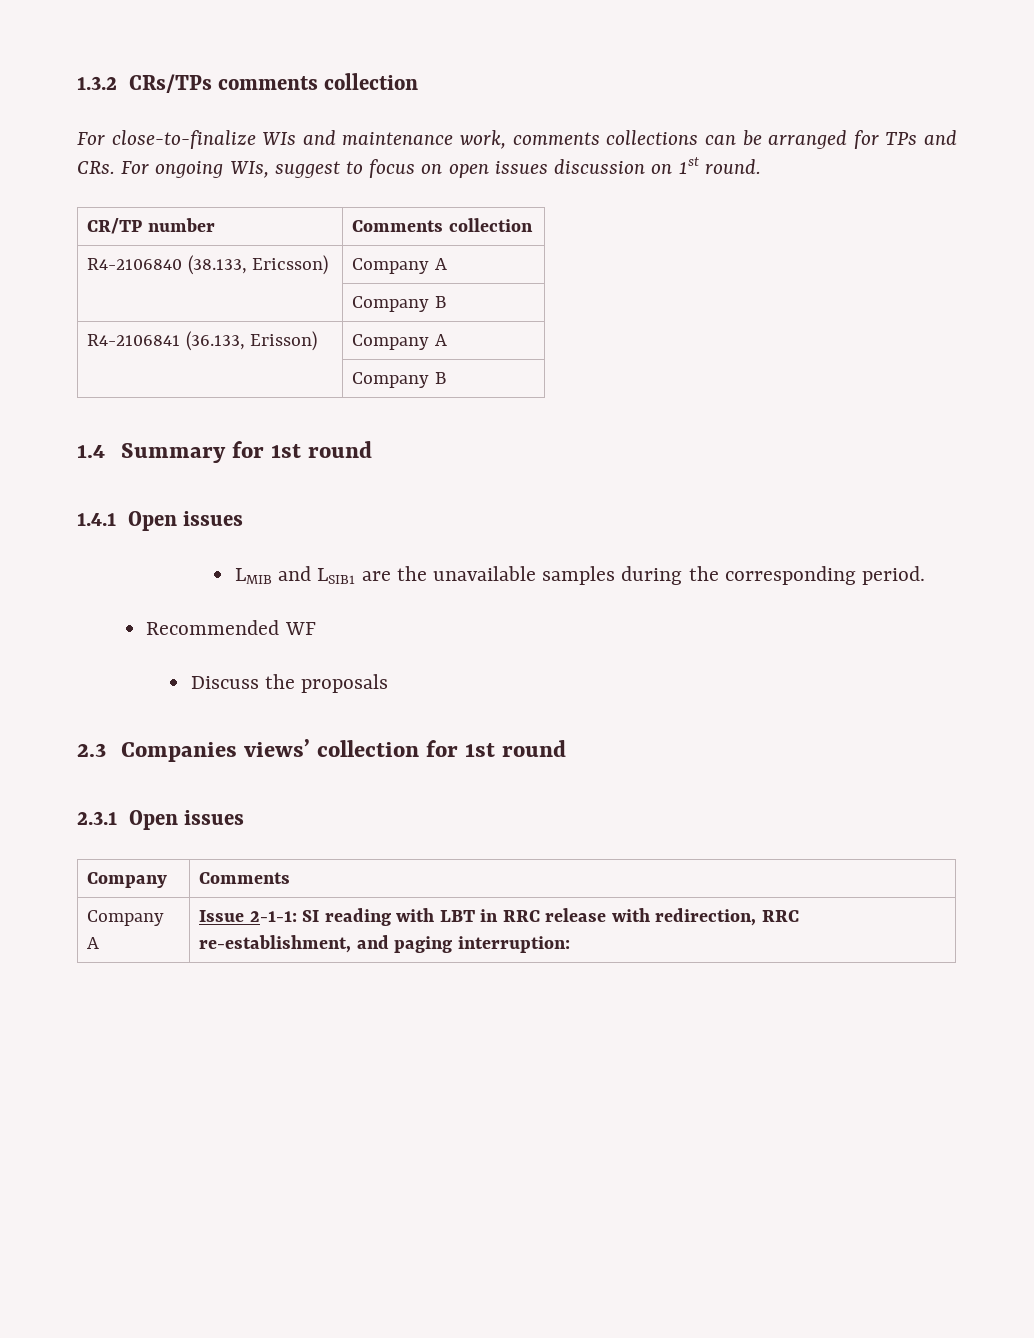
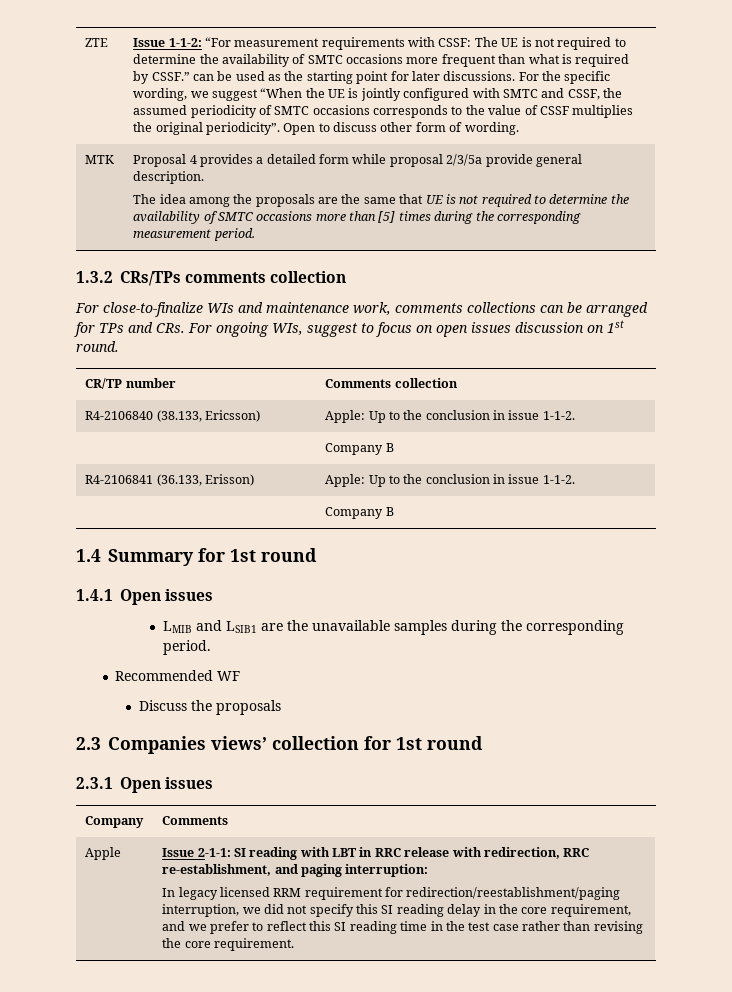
(77, 83) none -> [85,38,109,47] [133,37,626,50] [133,54,630,67] [133,71,611,84] [133,88,623,101] [133,105,634,118] [133,122,519,135] [85,155,115,164] [133,154,582,167] [133,171,205,184] [133,194,629,207] [133,211,581,224] [133,228,255,241] ZTE | Issue 1-1-2: “For measurement requirements with CSSF: The UE is not required to determine the availability of SMTC occasions more frequent than what is required by CSSF.” can be used as the starting point for later discussions. For the specific wording, we suggest “When the UE is jointly configured with SMTC and CSSF, the assumed periodicity of SMTC occasions corresponds to the value of CSSF multiplies the original periodicity”. Open to discuss other form of wording. // MTK | Proposal 4 provides a detailed form while proposal 2/3/5a provide general description. // The idea among the proposals are the same that UE is not required to determine the availability of SMTC occasions more than [5] times during the corresponding measurement period. //
[352,258,447,274] Company A -> [325,410,575,423] Apple: Up to the conclusion in issue 1-1-2.
[352,334,447,350] Company A -> [325,474,575,487] Apple: Up to the conclusion in issue 1-1-2.
[87,910,165,926] [87,937,100,949] Company A -> [85,847,122,860] Apple
(570, 944) none -> [162,887,621,900] [162,904,631,917] [162,921,643,934] [162,938,294,951] // In legacy licensed RRM requirement for redirection/reestablishment/paging interruption, we did not specify this SI reading delay in the core requirement, and we prefer to reflect this SI reading time in the test case rather than revising the core requirement.

